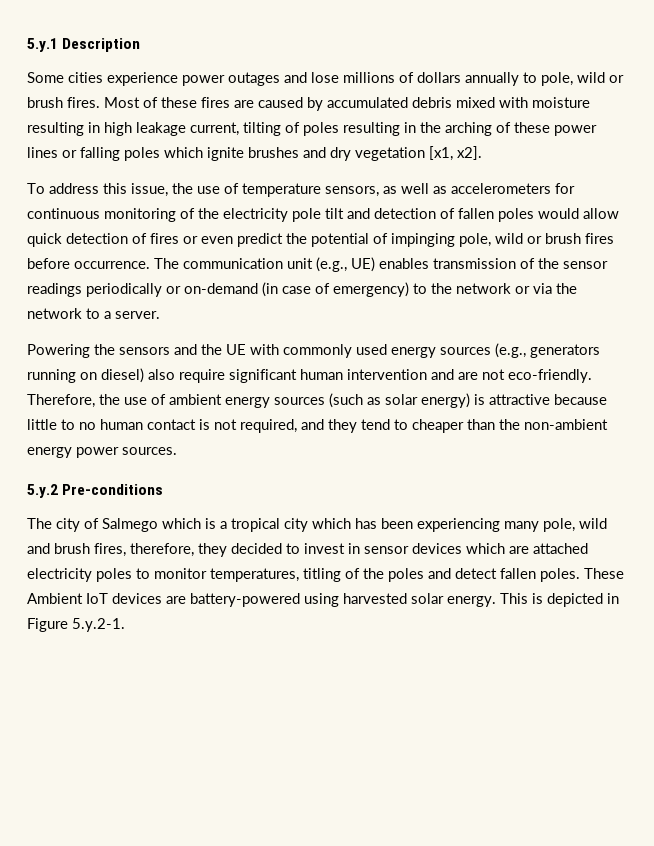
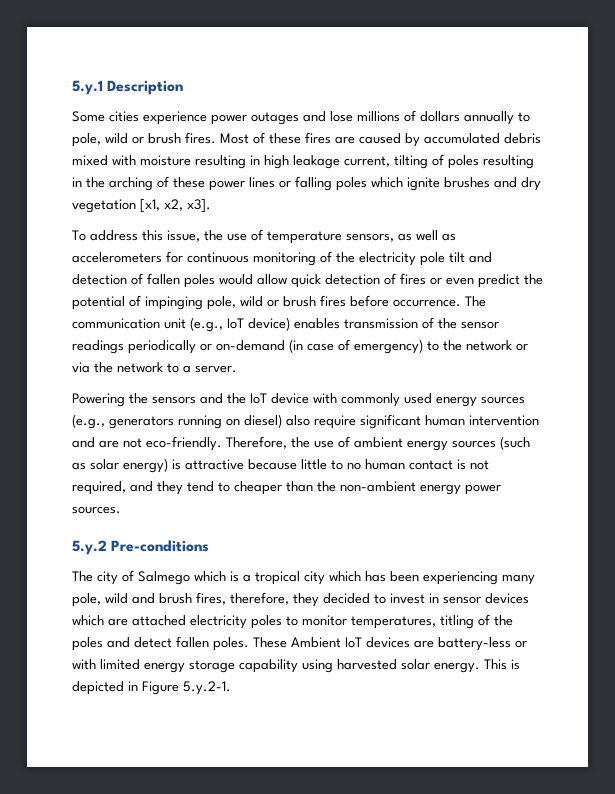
[457,146,482,160] x2]. -> [164,199,211,213] x2, x3].
[351,257,375,272] UE) -> [227,317,290,331] IoT device)
[226,344,246,355] UE -> [250,393,309,404] IoT device
[190,593,300,607] battery-powered -> [438,637,527,651] [72,659,298,673] battery-less or with limited energy storage capability

